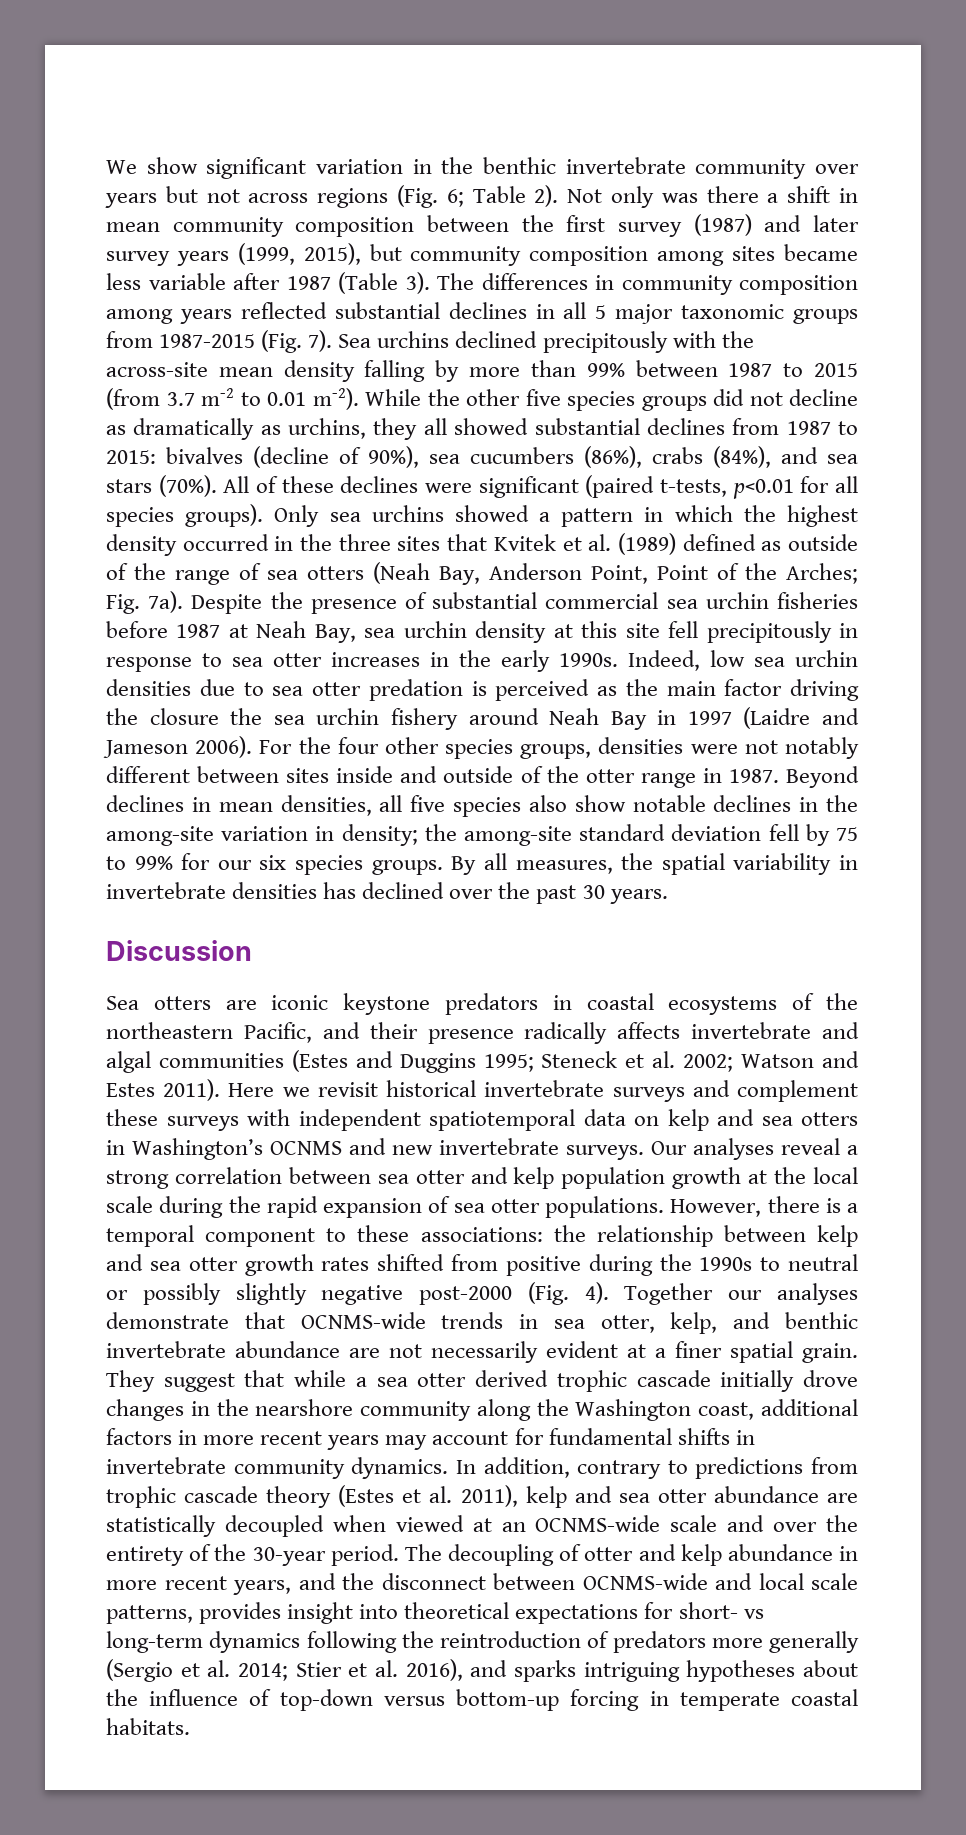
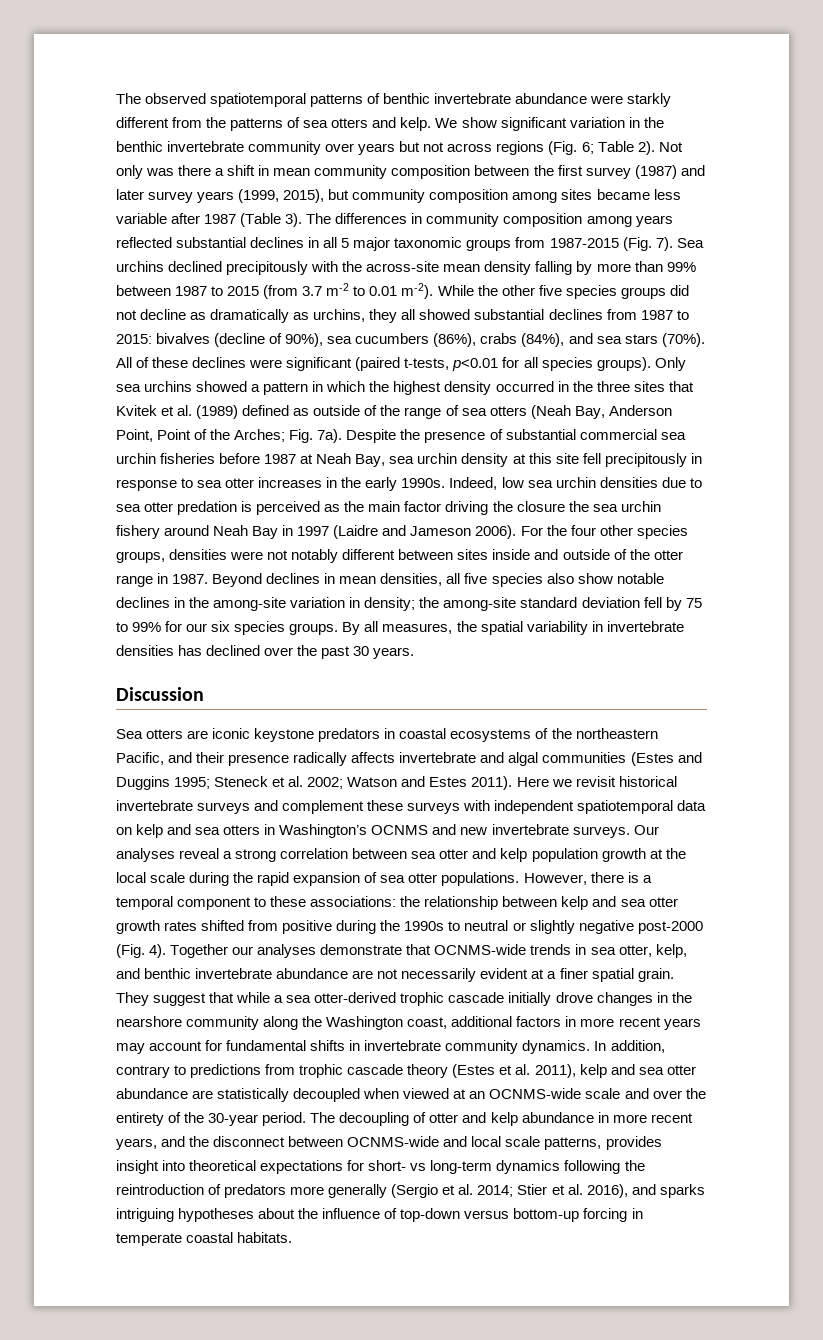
(106, 167) none -> [116,93,672,107] [116,117,432,131] The observed spatiotemporal patterns of benthic invertebrate abundance were starkly different from the patterns of sea otters and kelp.
[142,1283,221,1305] possibly -> (526, 926) none
[417,1370,549,1387] otter derived -> [314,992,397,1003] otter-derived

